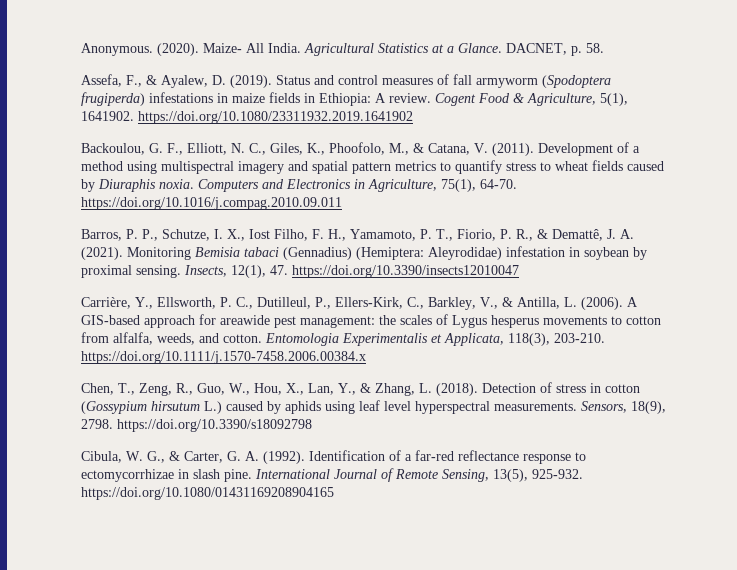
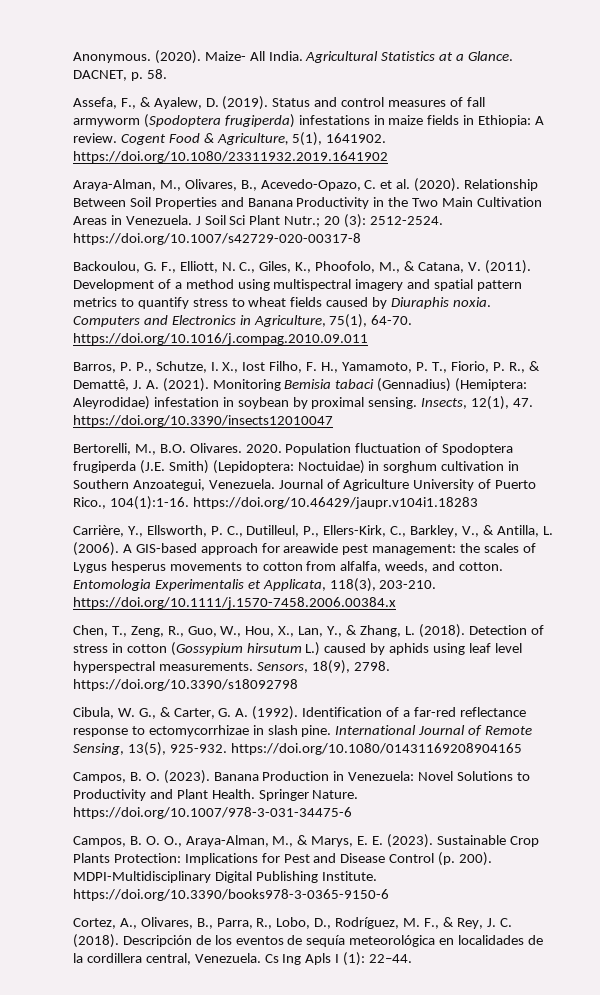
(414, 117) none -> [72,178,539,192] [72,197,543,209] [72,214,444,228] [72,233,361,245] // Araya-Alman, M., Olivares, B., Acevedo-Opazo, C. et al. (2020). Relationship Between Soil Properties and Banana Productivity in the Two Main Cultivation Areas in Venezuela. J Soil Sci Plant Nutr.; 20 (3): 2512-2524. https://doi.org/10.1007/s42729-020-00317-8
(520, 271) none -> [72,443,514,455] [72,460,520,474] [72,479,537,491] [72,496,478,510] // Bertorelli, M., B.O. Olivares. 2020. Population fluctuation of Spodoptera frugiperda (J.E. Smith) (Lepidoptera: Noctuidae) in sorghum cultivation in Southern Anzoategui, Venezuela. Journal of Agriculture University of Puerto Rico., 104(1):1-16. https://doi.org/10.46429/jaupr.v104i1.18283
(335, 493) none -> [72,770,531,784] [72,789,359,801] [72,807,352,819] [72,834,539,848] [72,852,493,866] [72,871,377,883] [72,889,389,901] [72,917,512,929] [72,934,544,948] [72,952,413,966] // Campos, B. O. (2023). Banana Production in Venezuela: Novel Solutions to Productivity and Plant Health. Springer Nature. https://doi.org/10.1007/978-3-031-34475-6 // Campos, B. O. O., Araya-Alman, M., & Marys, E. E. (2023). Sustainable Crop Plants Protection: Implications for Pest and Disease Control (p. 200). MDPI-Multidisciplinary Digital Publishing Institute. https://doi.org/10.3390/books978-3-0365-9150-6 // Cortez, A., Olivares, B., Parra, R., Lobo, D., Rodríguez, M. F., & Rey, J. C. (2018). Descripción de los eventos de sequía meteorológica en localidades de la cordillera central, Venezuela. Cs Ing Apls I (1): 22–44.

